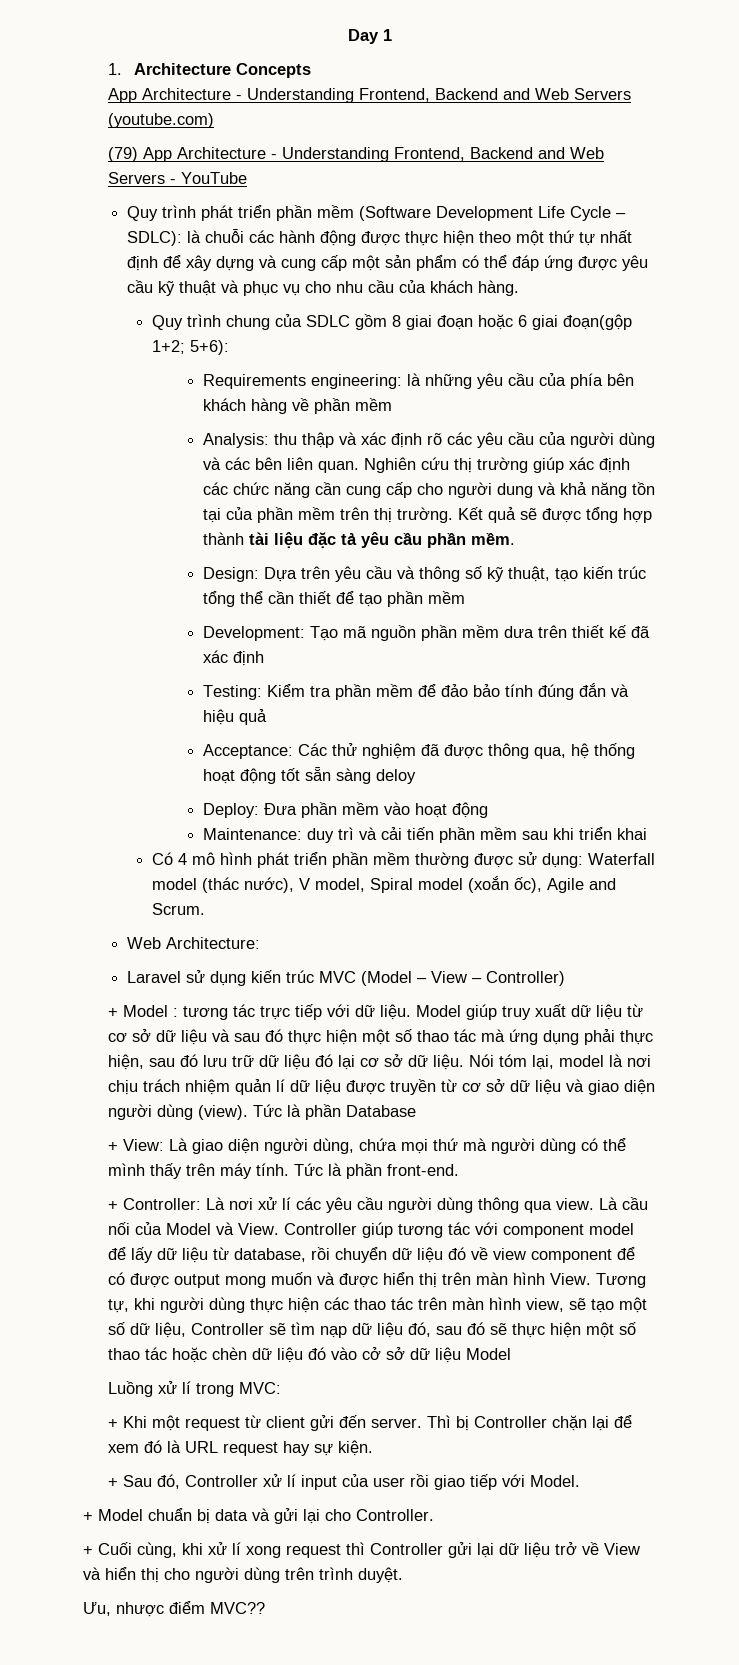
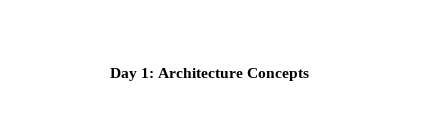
[382,29,392,41] [108,63,123,75] 1 // 1. -> [140,68,154,78] 1:
[108,88,632,103] [108,113,215,128] [108,147,605,162] [108,172,248,184] [126,205,626,221] [126,229,632,246] [126,255,648,271] [126,280,519,296] [151,314,632,330] [151,340,229,355] [202,373,634,389] [202,398,392,414] [202,432,655,448] [202,457,630,473] [202,482,655,498] [202,507,652,523] [202,532,515,548] [202,566,646,582] [202,591,465,607] [202,625,650,641] [202,650,264,666] [202,683,629,700] [202,709,267,725] [202,743,635,759] [202,767,416,784] [202,802,488,818] [202,827,647,843] [151,852,655,868] [151,876,616,893] [151,903,205,915] [126,937,260,949] [126,970,565,986] [108,1004,644,1020] [108,1029,654,1045] [108,1054,652,1070] [108,1079,656,1095] [108,1104,417,1120] [108,1138,627,1154] [108,1163,460,1179] [108,1197,649,1213] [108,1222,635,1238] [108,1247,636,1263] [108,1272,647,1288] [108,1297,648,1313] [108,1322,637,1338] [108,1347,512,1363] [108,1381,282,1397] [108,1415,633,1431] [108,1440,374,1456] [108,1474,581,1490] [83,1508,434,1524] [83,1542,640,1558] [83,1567,403,1583] [83,1601,265,1617] // App Architecture - Understanding Frontend, Backend and Web Servers (youtube.com) // (79) App Architecture - Understanding Frontend, Backend and Web Servers - YouTube // Quy trình phát triển phần mềm (Software Development Life Cycle – SDLC): là chuỗi các hành động được thực hiện theo một thứ tự nhất định để xây dựng và cung cấp một sản phẩm có thể đáp ứng được yêu cầu kỹ thuật và phục vụ cho nhu cầu của khách hàng. // Quy trình chung của SDLC gồm 8 giai đoạn hoặc 6 giai đoạn(gộp 1+2; 5+6): // Requirements engineering: là những yêu cầu của phía bên khách hàng về phần mềm // Analysis: thu thập và xác định rõ các yêu cầu của người dùng và các bên liên quan. Nghiên cứu thị trường giúp xác định các chức năng cần cung cấp cho người dung và khả năng tồn tại của phần mềm trên thị trường. Kết quả sẽ được tổng hợp thành tài liệu đặc tả yêu cầu phần mềm. // Design: Dựa trên yêu cầu và thông số kỹ thuật, tạo kiến trúc tổng thể cần thiết để tạo phần mềm // Development: Tạo mã nguồn phần mềm dưa trên thiết kế đã xác định // Testing: Kiểm tra phần mềm để đảo bảo tính đúng đắn và hiệu quả // Acceptance: Các thử nghiệm đã được thông qua, hệ thống hoạt động tốt sẵn sàng deloy // Deploy: Đưa phần mềm vào hoạt động // Maintenance: duy trì và cải tiến phần mềm sau khi triển khai // Có 4 mô hình phát triển phần mềm thường được sử dụng: Waterfall model (thác nước), V model, Spiral model (xoắn ốc), Agile and Scrum. // Web Architecture: // Laravel sử dụng kiến trúc MVC (Model – View – Controller) // + Model : tương tác trực tiếp với dữ liệu. Model giúp truy xuất dữ liệu từ cơ sở dữ liệu và sau đó thực hiện một số thao tác mà ứng dụng phải thực hiện, sau đó lưu trữ dữ liệu đó lại cơ sở dữ liệu. Nói tóm lại, model là nơi chịu trách nhiệm quản lí dữ liệu được truyền từ cơ sở dữ liệu và giao diện người dùng (view). Tức là phần Database // + View: Là giao diện người dùng, chứa mọi thứ mà người dùng có thể mình thấy trên máy tính. Tức là phần front-end. // + Controller: Là nơi xử lí các yêu cầu người dùng thông qua view. Là cầu nối của Model và View. Controller giúp tương tác với component model để lấy dữ liệu từ database, rồi chuyển dữ liệu đó về view component để có được output mong muốn và được hiển thị trên màn hình View. Tương tự, khi người dùng thực hiện các thao tác trên màn hình view, sẽ tạo một số dữ liệu, Controller sẽ tìm nạp dữ liệu đó, sau đó sẽ thực hiện một số thao tác hoặc chèn dữ liệu đó vào cở sở dữ liệu Model // Luồng xử lí trong MVC: // + Khi một request từ client gửi đến server. Thì bị Controller chặn lại để xem đó là URL request hay sự kiện. // + Sau đó, Controller xử lí input của user rồi giao tiếp với Model. // + Model chuẩn bị data và gửi lại cho Controller. // + Cuối cùng, khi xử lí xong request thì Controller gửi lại dữ liệu trở về View và hiển thị cho người dùng trên trình duyệt. // Ưu, nhược điểm MVC?? -> (310, 74) none

